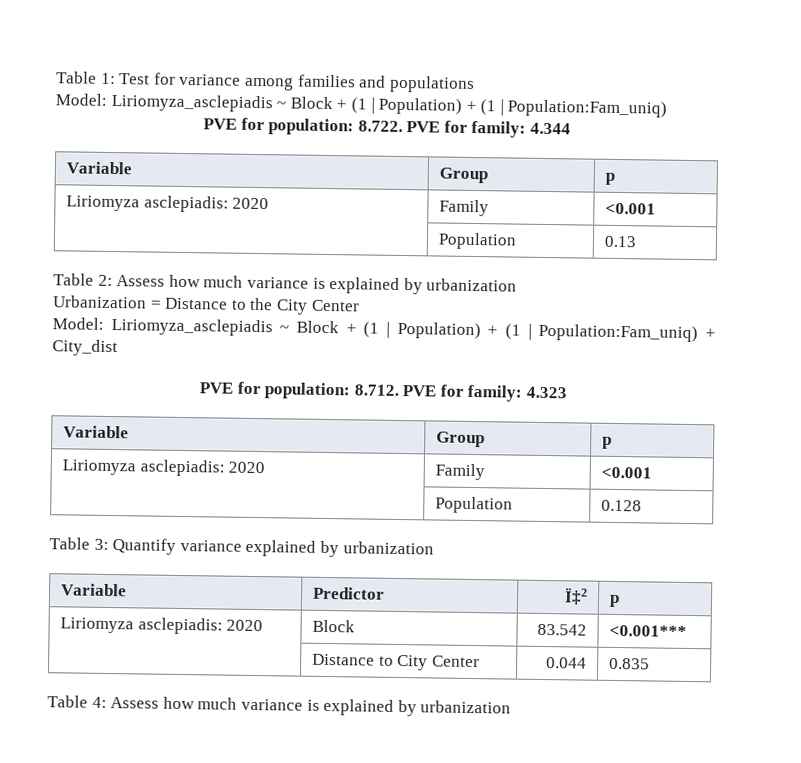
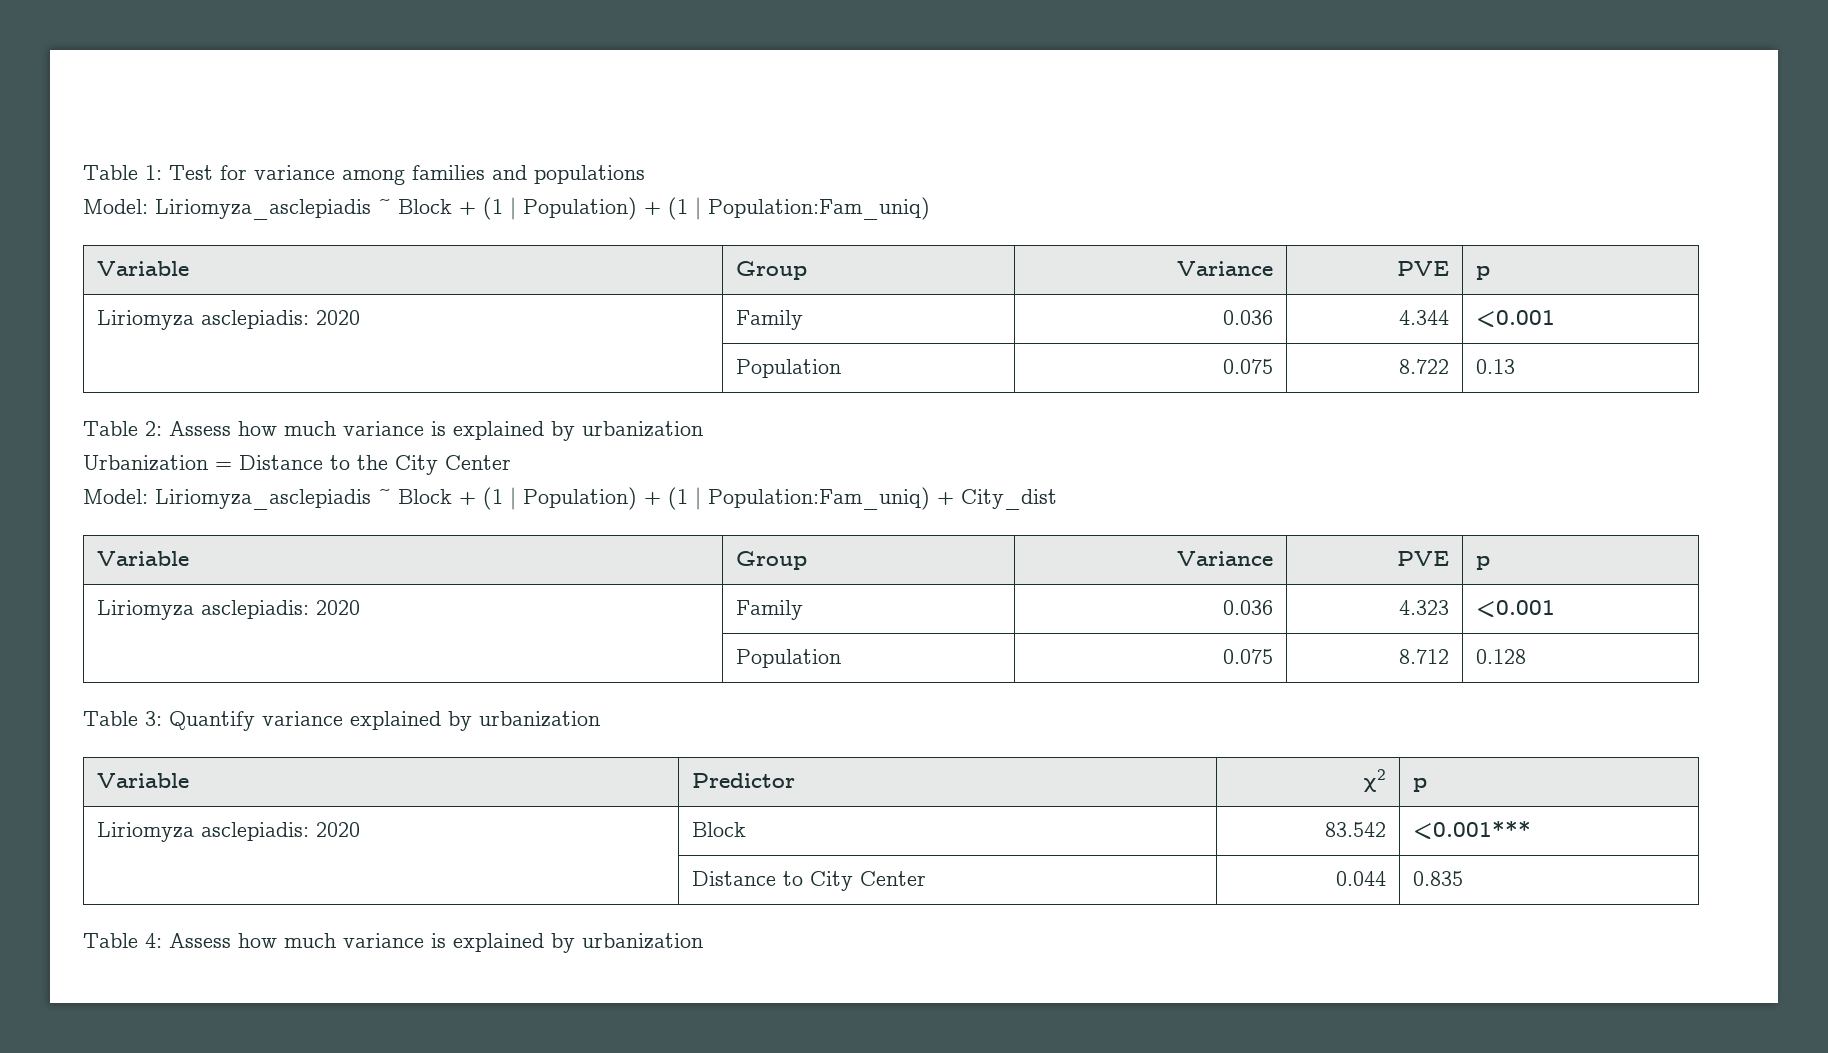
[202,117,572,138] [66,161,133,175] [439,167,489,184] [605,172,616,185] [66,195,270,213] [439,199,490,217] [605,202,657,215] [438,232,518,250] // PVE for population: 8.722. PVE for family: 4.344 // Variable | Group | p // Liriomyza asclepiadis: 2020 | Family | <0.001 // | Population -> [96,261,189,276] [735,261,807,280] [1177,261,1274,276] [1397,261,1450,276] [1475,266,1490,280] [96,310,360,330] [735,310,803,330] [1223,310,1274,325] [1399,310,1450,325] [1475,310,1555,327] [735,359,841,378] [1223,359,1274,374] [1399,359,1450,374] // Variable | Group | Variance | PVE | p // Liriomyza asclepiadis: 2020 | Family | 0.036 | 4.344 | <0.001 // | Population | 0.075 | 8.722
[198,381,568,402] [63,425,130,439] [436,431,486,448] [602,436,613,449] [62,459,266,477] [435,463,486,481] [601,466,653,479] [435,496,514,514] // PVE for population: 8.712. PVE for family: 4.323 // Variable | Group | p // Liriomyza asclepiadis: 2020 | Family | <0.001 // | Population -> [96,551,189,566] [735,551,807,570] [1177,551,1274,566] [1397,551,1450,566] [1475,556,1490,570] [96,600,360,620] [735,600,803,620] [1223,600,1274,615] [1399,600,1450,615] [1475,600,1555,617] [735,649,841,668] [1223,649,1274,664] [1399,649,1450,664] // Variable | Group | Variance | PVE | p // Liriomyza asclepiadis: 2020 | Family | 0.036 | 4.323 | <0.001 // | Population | 0.075 | 8.712
[563,588,588,605] Ï‡2 -> [1363,769,1387,792] χ2

